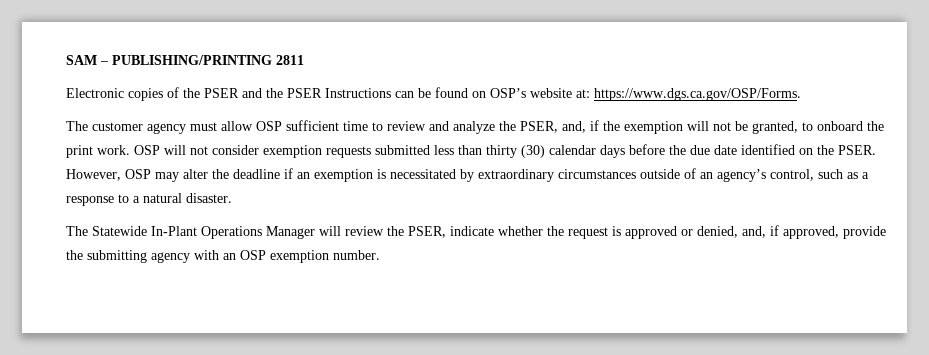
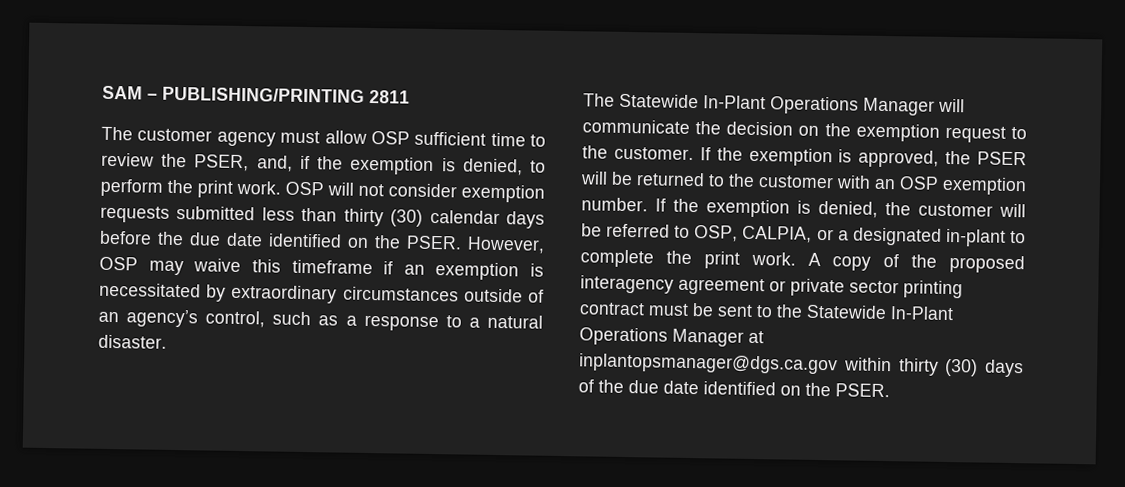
[66,87,801,101] // Electronic copies of the PSER and the PSER Instructions can be found on OSP’s website at: https://www.dgs.ca.gov/OSP/Forms. -> (410, 96) none
[429,121,495,134] and analyze -> (154, 159) none
[687,121,863,134] will not be granted, to onboard -> [441,158,546,176] [100,178,163,197] is denied, to perform
[183,169,280,179] alter the deadline -> [193,258,373,275] waive this timeframe
[345,225,886,239] [66,250,190,263] review the PSER, indicate whether the request is approved or denied, and, if approved, provide the submitting agency -> [582,119,1027,143] [582,145,1027,168] [580,171,834,189] communicate the decision on the exemption request to the customer. If the exemption is approved, the PSER will be returned to the customer
(380, 255) none -> [655,198,1026,218] [581,223,1026,247] [580,249,1025,274] [580,275,963,299] [579,302,954,321] [579,327,764,347] [579,353,1024,378] [578,379,890,398] If the exemption is denied, the customer will be referred to OSP, CALPIA, or a designated in-plant to complete the print work. A copy of the proposed interagency agreement or private sector printing contract must be sent to the Statewide In-Plant Operations Manager at inplantopsmanager@dgs.ca.gov within thirty (30) days of the due date identified on the PSER.

